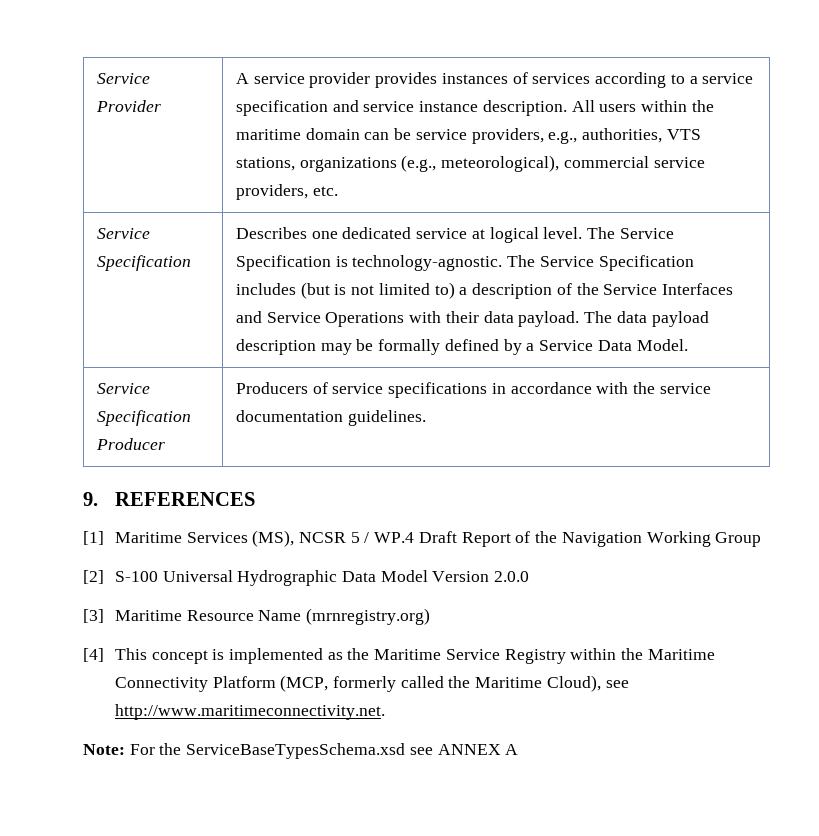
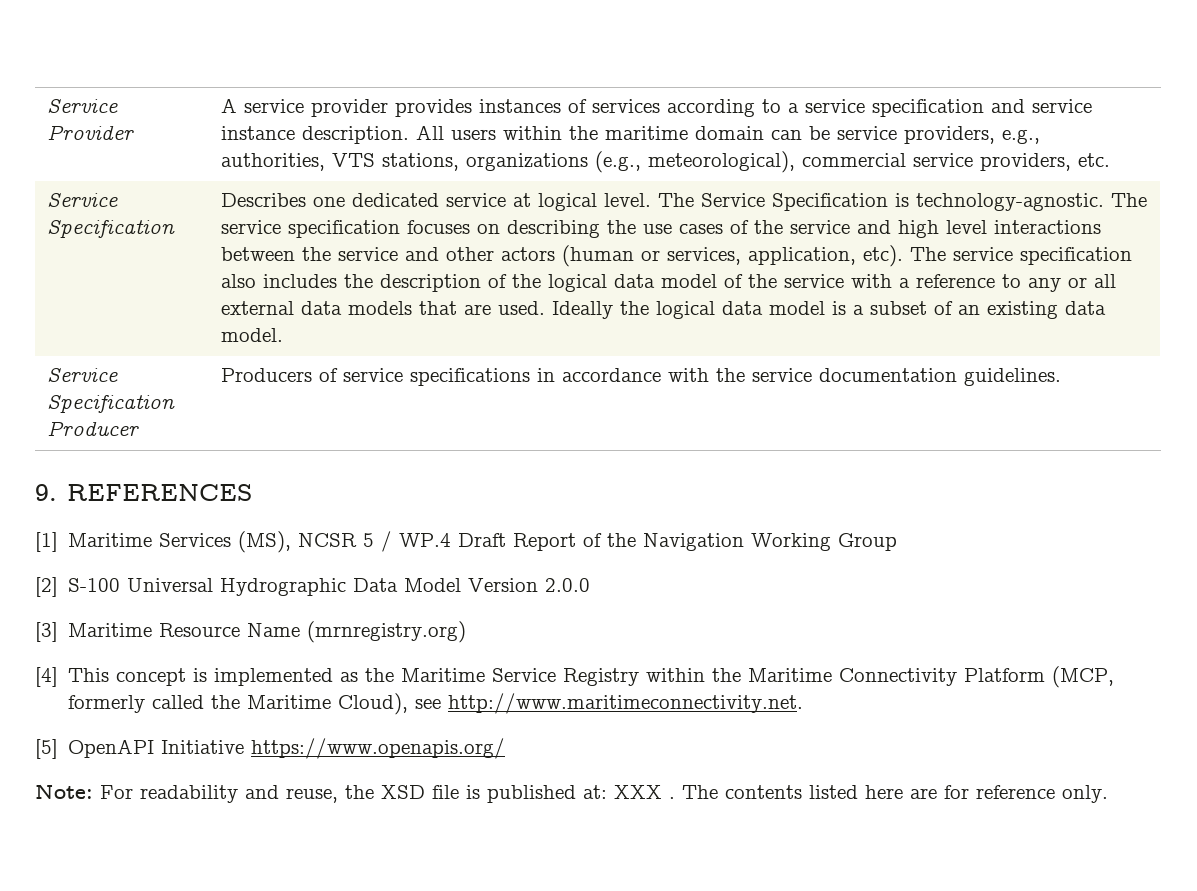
[539,255,694,271] [235,282,733,299] [235,311,709,327] [235,339,688,355] Service Specification includes (but is not limited to) a description of the Service Interfaces and Service Operations with their data payload. The data payload description may be formally defined by a Service Data Model. -> [220,220,1101,238] [220,245,1132,267] [220,274,1116,292] [220,301,1106,319] [220,328,283,342] service specification focuses on describing the use cases of the service and high level interactions between the service and other actors (human or services, application, etc). The service specification also includes the description of the logical data model of the service with a reference to any or all external data models that are used. Ideally the logical data model is a subset of an existing data model.
[83,743,519,759] Note: For the ServiceBaseTypesSchema.xsd see ANNEX A -> [35,738,506,759] [35,784,1108,803] [5] OpenAPI Initiative https://www.openapis.org/ // Note: For readability and reuse, the XSD file is published at: XXX . The contents listed here are for reference only.

